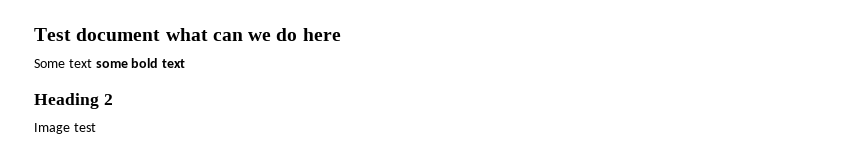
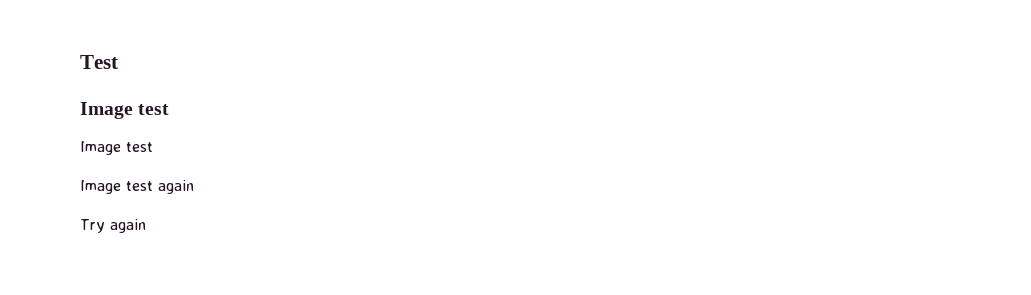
[76,28,341,41] [34,58,186,68] [34,93,113,109] [34,123,96,134] document what can we do here // Some text some bold text // Heading 2 // Image test -> [80,102,170,119] [80,141,153,155] [80,180,194,194] [80,219,146,233] // Image test // Image test // Image test again // Try again

